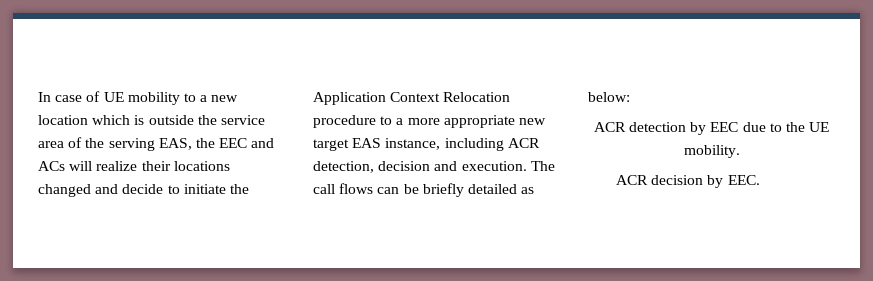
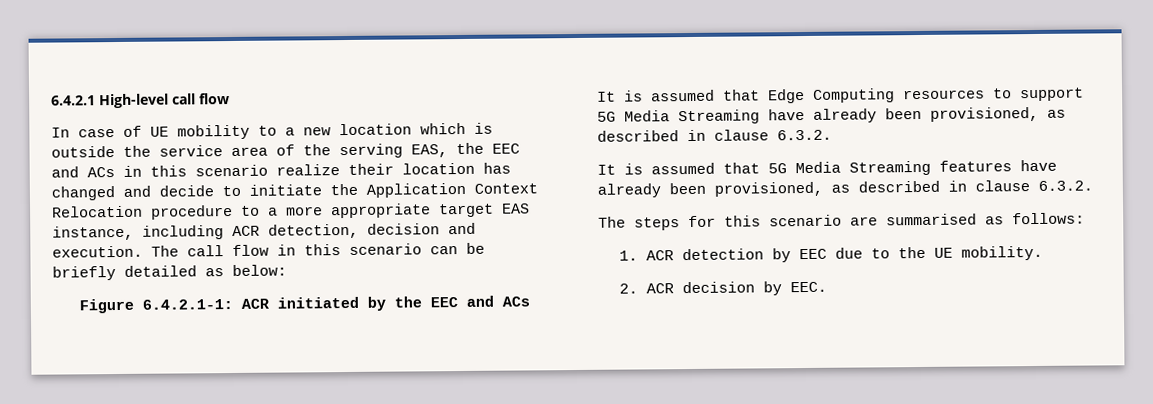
(38, 97) none -> [51,93,230,109] 6.4.2.1 High-level call flow //
[69,161,230,171] will realize their locations -> [123,162,511,177] in this scenario realize their location has
[518,118,546,125] new -> (431, 211) none
[339,183,374,194] flows -> [232,243,422,257] flow in this scenario
(630, 97) none -> [78,295,530,314] [597,87,1084,104] [597,106,1066,125] [597,129,832,142] [597,159,1057,176] [597,180,1093,198] [598,212,1085,231] [619,250,639,261] Figure 6.4.2.1-1: ACR initiated by the EEC and ACs // It is assumed that Edge Computing resources to support 5G Media Streaming have already been provisioned, as described in clause 6.3.2. // It is assumed that 5G Media Streaming features have already been provisioned, as described in clause 6.3.2. // The steps for this scenario are summarised as follows: // 1.
(740, 151) none -> [619,283,639,294] 2.

